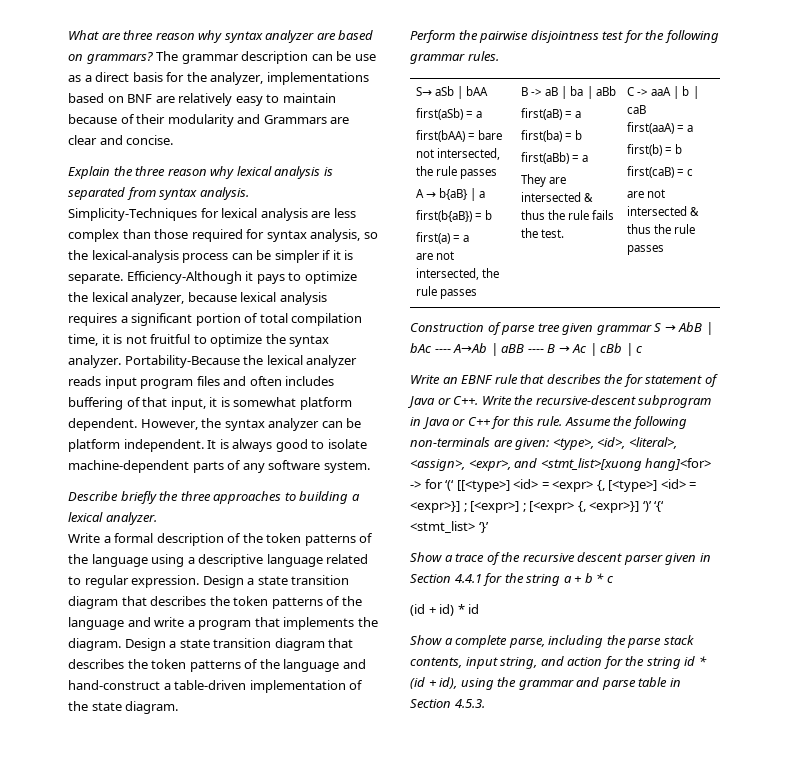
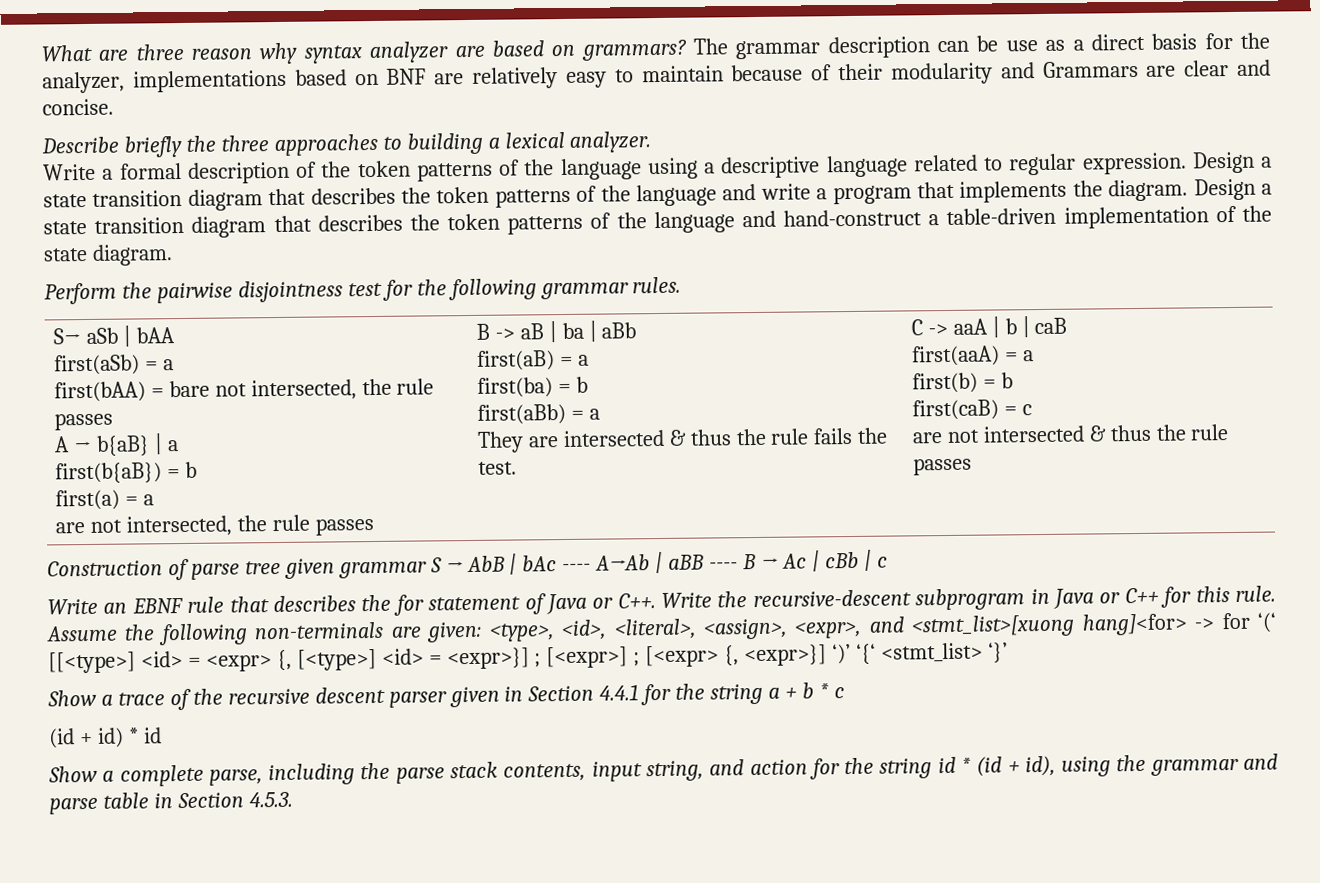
[68,166,333,179] [68,187,249,200] [68,208,356,221] [68,229,378,242] [68,250,354,263] [68,271,357,284] [68,292,327,305] [68,313,363,326] [68,334,330,347] [68,355,358,368] [68,376,335,389] [68,397,352,410] [68,418,362,431] [68,439,367,452] [68,460,370,473] // Explain the three reason why lexical analysis is separated from syntax analysis. Simplicity-Techniques for lexical analysis are less complex than those required for syntax analysis, so the lexical-analysis process can be simpler if it is separate. Efficiency-Although it pays to optimize the lexical analyzer, because lexical analysis requires a significant portion of total compilation time, it is not fruitful to optimize the syntax analyzer. Portability-Because the lexical analyzer reads input program files and often includes buffering of that input, it is somewhat platform dependent. However, the syntax analyzer can be platform independent. It is always good to isolate machine-dependent parts of any software system. -> (114, 107) none

